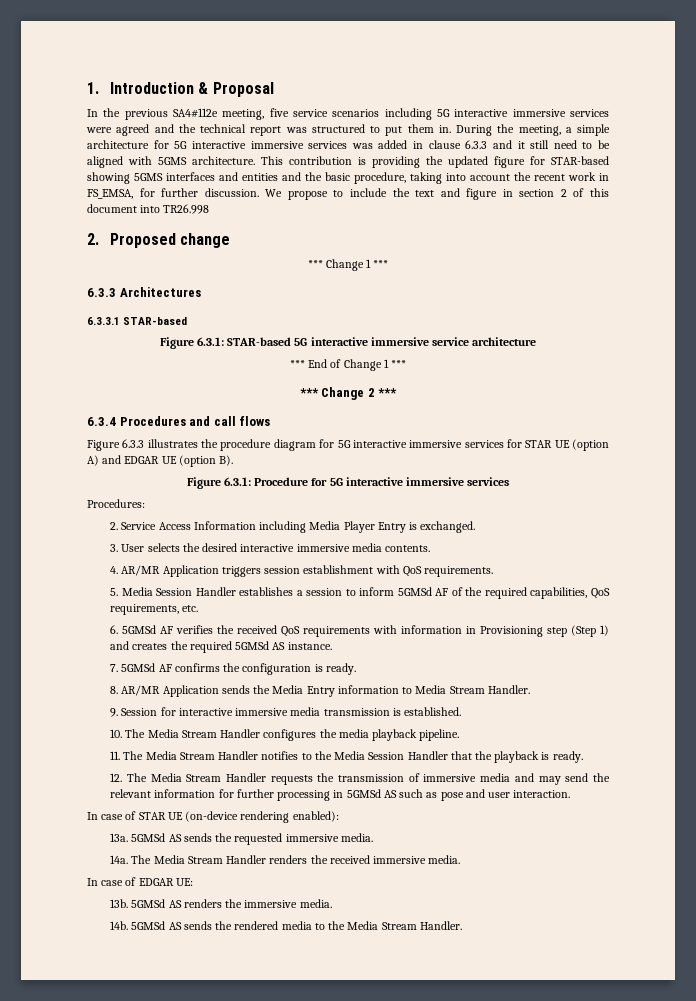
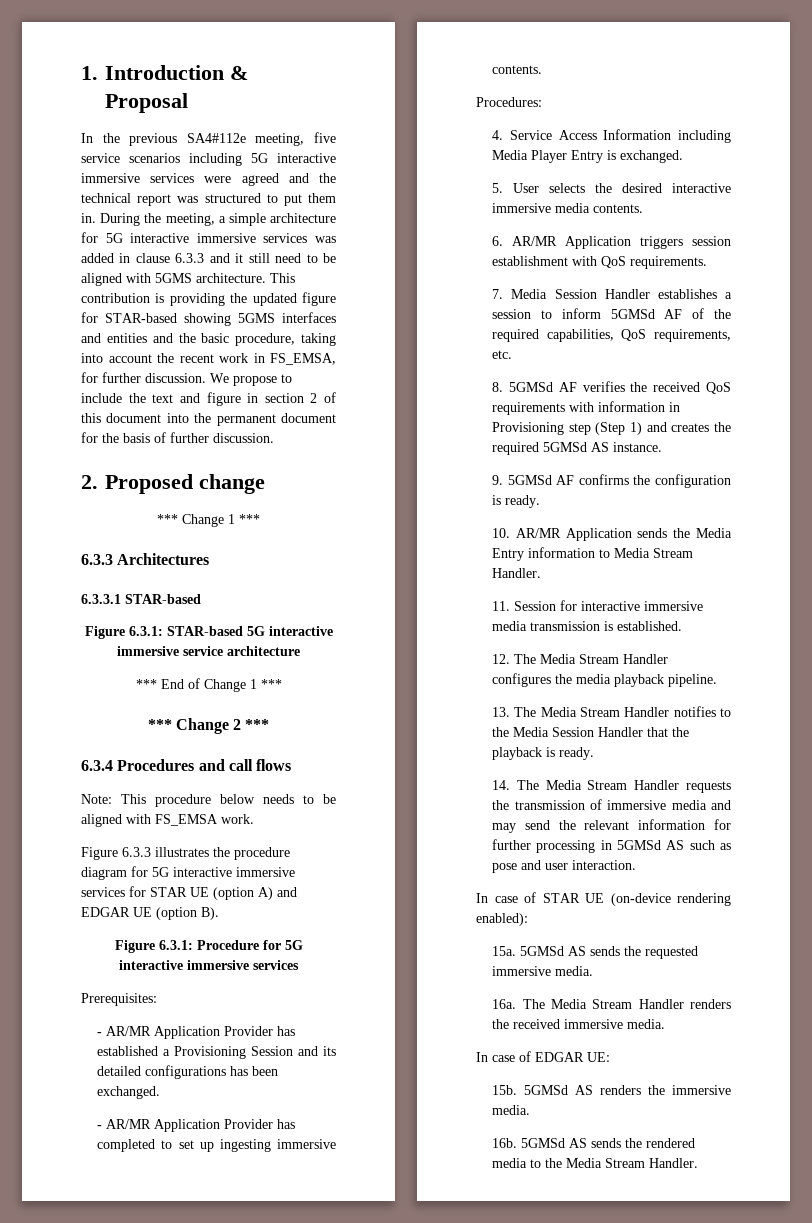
[163,204,210,214] TR26.998 -> [194,413,336,426] [81,432,274,443] the permanent document for the basis of further discussion.
(271, 421) none -> [81,794,336,807] [81,814,254,827] // Note: This procedure below needs to be aligned with FS_EMSA work.
(510, 481) none -> [81,993,157,1006] [97,1026,296,1039] [97,1046,336,1059] [97,1065,279,1079] [97,1086,161,1099] [97,1119,296,1132] [97,1139,336,1152] [492,65,543,74] // Prerequisites: // - AR/MR Application Provider has established a Provisioning Session and its detailed configurations has been exchanged. // - AR/MR Application Provider has completed to set up ingesting immersive contents.
[110,522,119,530] 2. -> [492,130,504,140] 4.
[110,544,119,552] 3. -> [492,183,504,193] 5.
[110,566,119,574] 4. -> [492,236,504,246] 6.
[110,588,119,596] 5. -> [492,289,504,299] 7.
[110,625,119,634] 6. -> [492,382,504,392] 8.
[110,664,119,672] 7. -> [492,475,504,485] 9.
[110,686,119,694] 8. -> [492,528,511,538] 10.
[110,708,119,717] 9. -> [492,601,511,611] 11.
[110,729,123,738] 10. -> [492,654,511,664] 12.
[110,751,121,760] 11. -> [492,707,511,717] 13.
[110,773,123,782] 12. -> [492,780,511,790] 14.
[110,833,129,842] 13a. -> [492,946,517,956] 15a.
[110,855,129,864] 14a. -> [492,999,517,1009] 16a.
[110,899,129,908] 13b. -> [492,1085,518,1095] 15b.
[110,921,129,930] 14b. -> [492,1138,518,1148] 16b.

